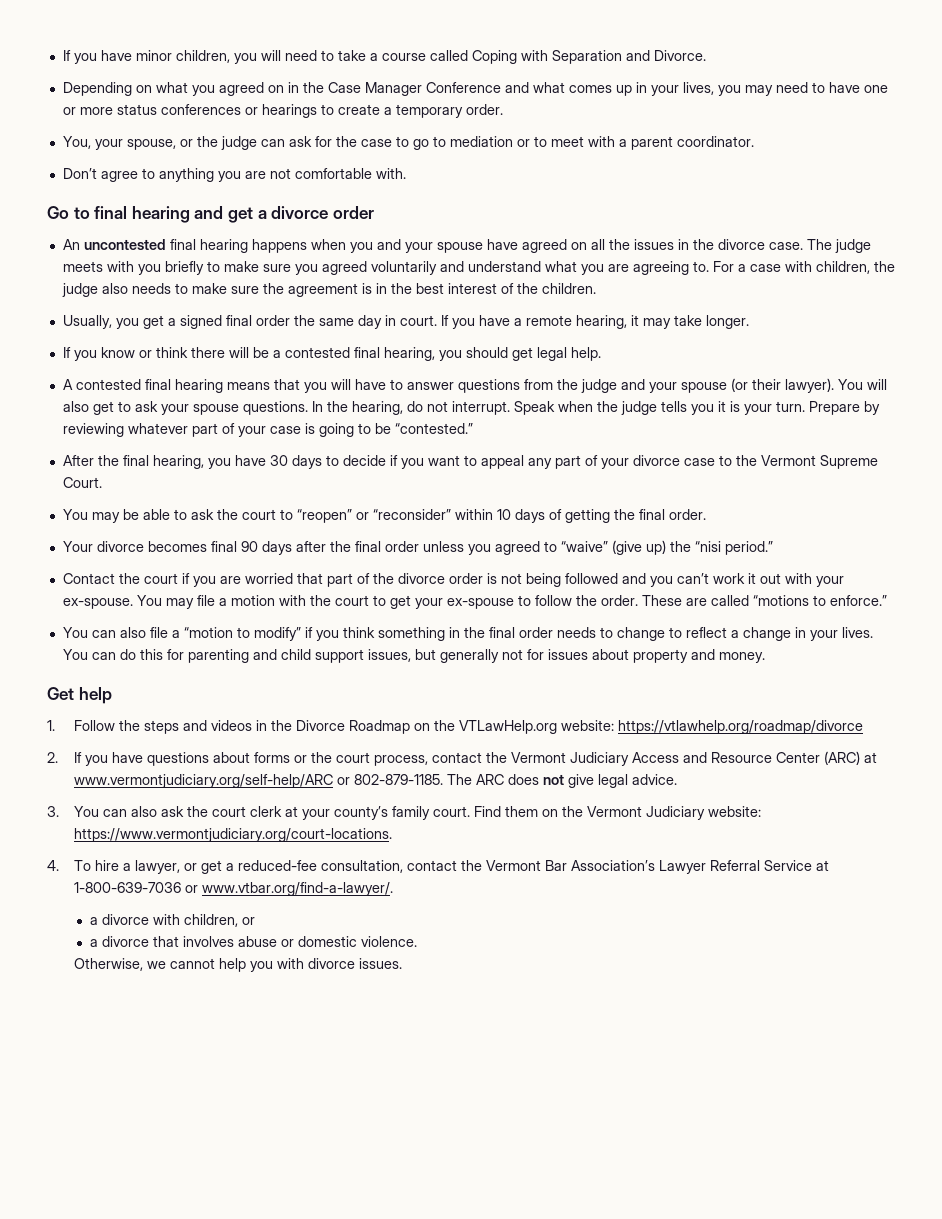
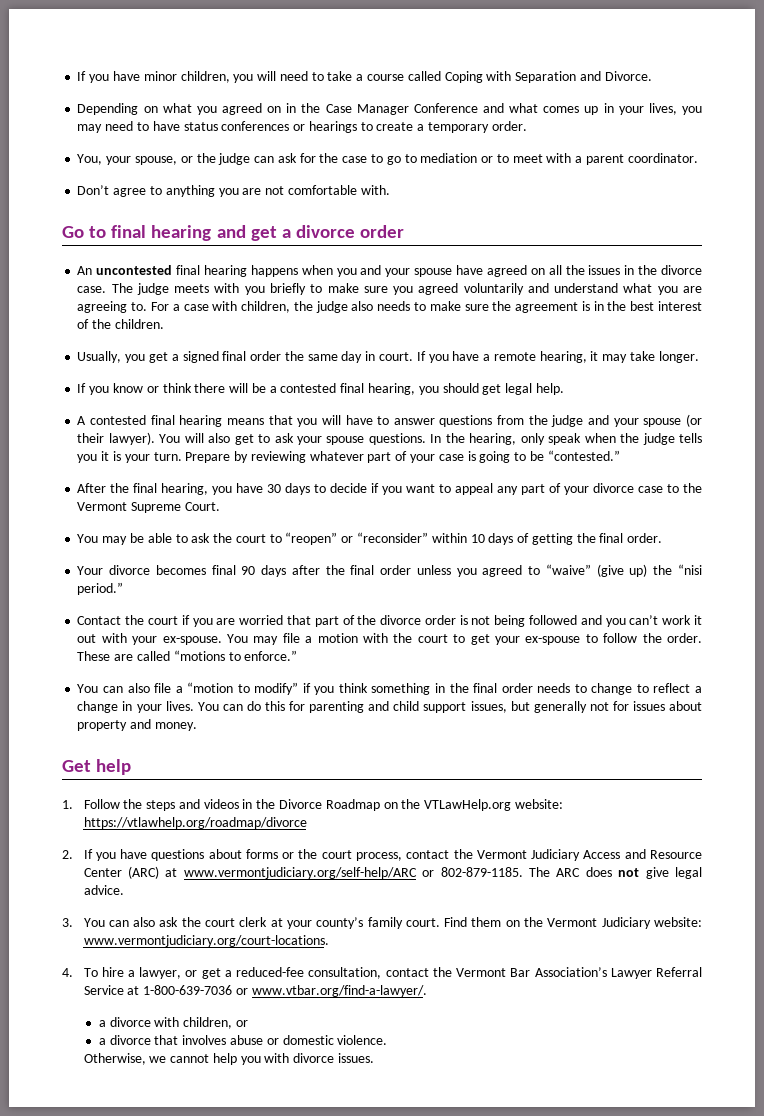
[863,85,888,93] [62,107,113,115] one or more -> (180, 126) none
[406,401,555,415] do not interrupt. Speak -> [520,433,582,445] only speak
[74,828,393,842] https://www.vermontjudiciary.org/court-locations. -> [83,935,329,947] www.vermontjudiciary.org/court-locations.

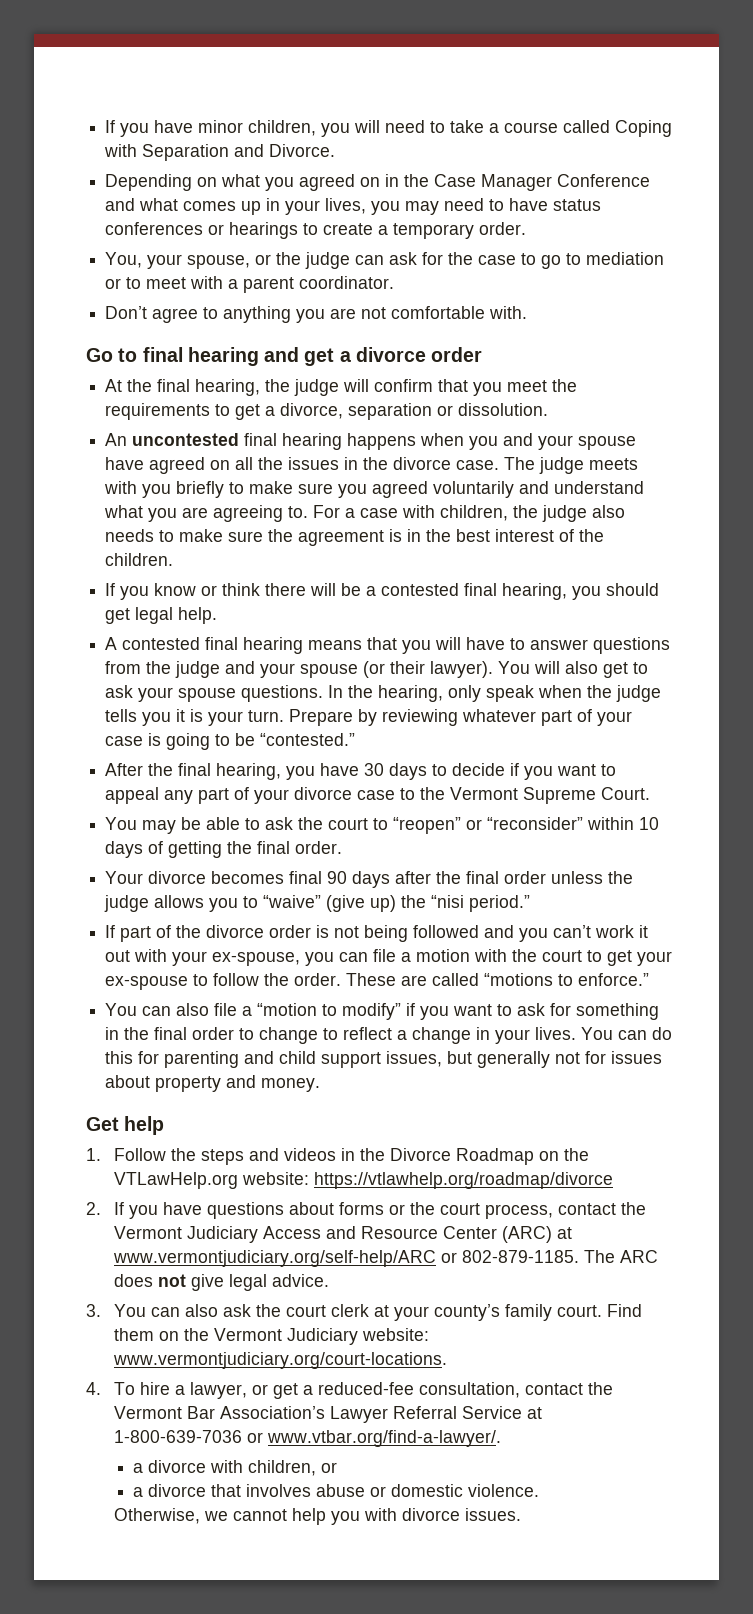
(405, 231) none -> [105,379,578,396] [105,403,549,420] // At the final hearing, the judge will confirm that you meet the requirements to get a divorce, separation or dissolution.
[77,351,699,363] // Usually, you get a signed final order the same day in court. If you have a remote hearing, it may take longer. -> (174, 559) none
[456,565,523,577] you agreed -> [608,871,634,884] [104,895,239,912] the judge allows you
[77,615,311,627] Contact the court if you are worried that -> [105,925,116,938] If
[162,634,279,645] ex-spouse. You may -> [212,952,369,966] ex-spouse, you can
[338,683,368,693] think -> [453,1003,572,1016] want to ask for
[537,683,571,693] needs -> (235, 1033) none

